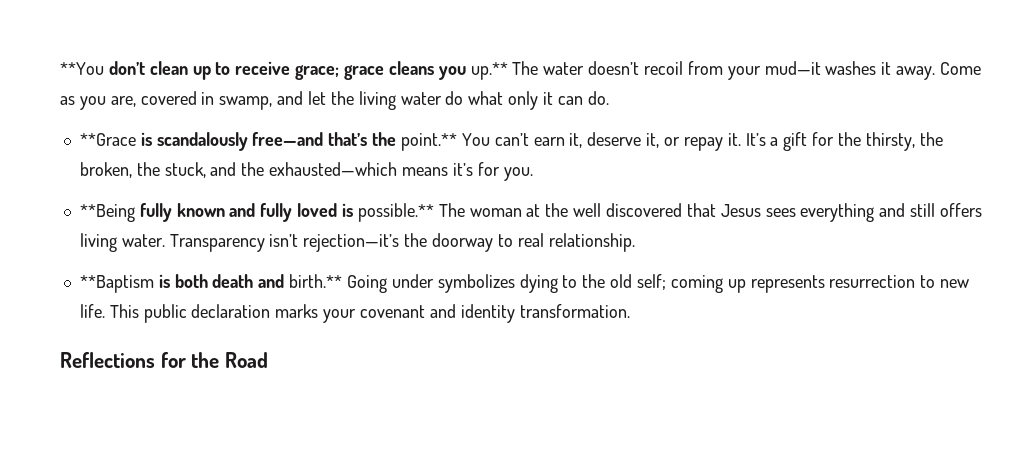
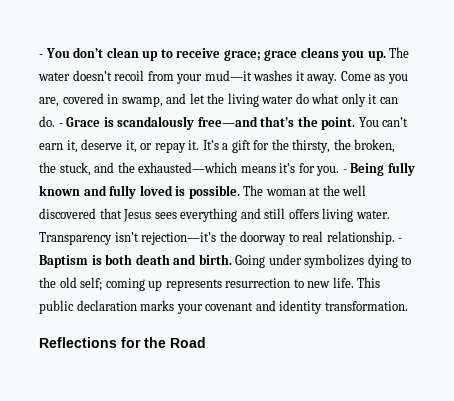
[60,62,104,75] **You -> [39,48,70,58] - You
[470,62,508,80] up.** -> [367,50,386,61] up.
[79,133,136,146] // **Grace -> [58,117,101,127] - Grace
[400,133,457,151] point.** -> [321,117,356,130] point.
[79,204,135,222] // **Being -> [342,163,385,176] - Being
[357,203,434,222] possible.** -> [188,185,240,199] possible.
[79,275,154,293] // **Baptism -> [398,238,403,242] [39,255,88,268] - Baptism
[289,274,343,288] birth.** -> [198,254,232,265] birth.

